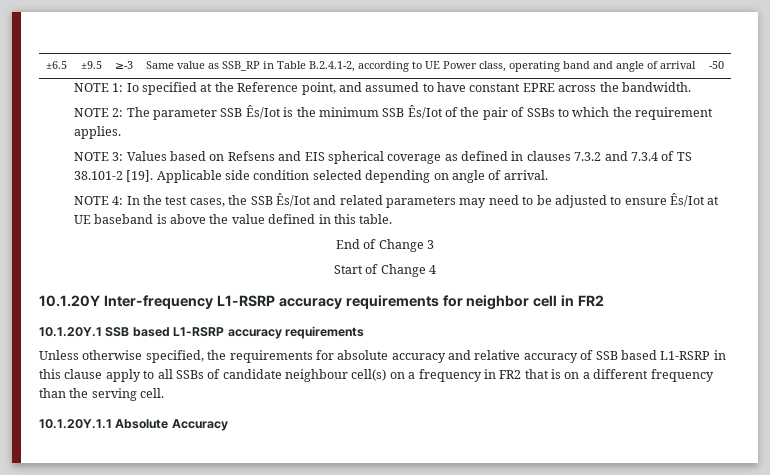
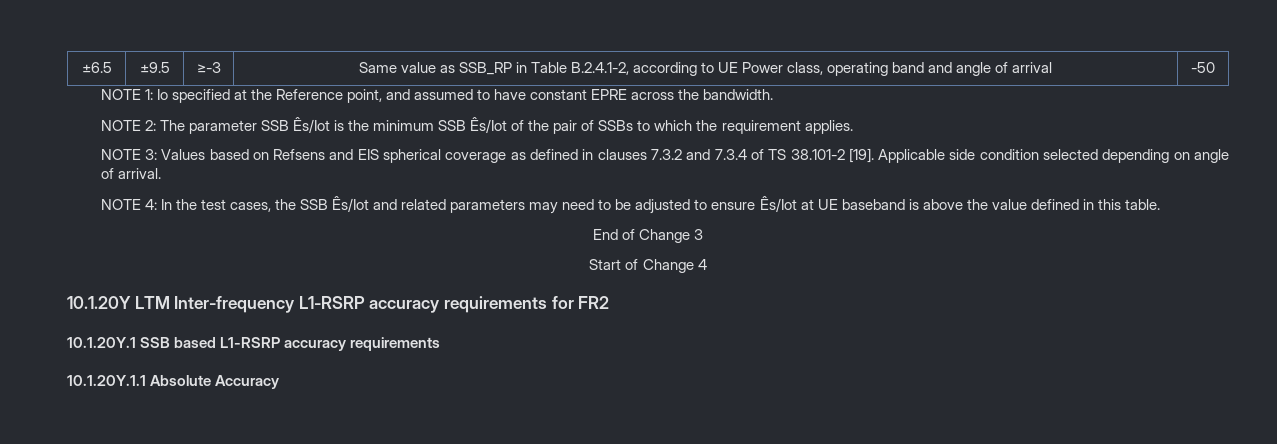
(100, 301) none -> [134,296,170,309] LTM
[466,295,575,310] neighbor cell in -> (574, 302) none
[39,350,726,363] [39,369,714,382] [39,388,165,401] // Unless otherwise specified, the requirements for absolute accuracy and relative accuracy of SSB based L1-RSRP in this clause apply to all SSBs of candidate neighbour cell(s) on a frequency in FR2 that is on a different frequency than the serving cell. -> (441, 344) none

